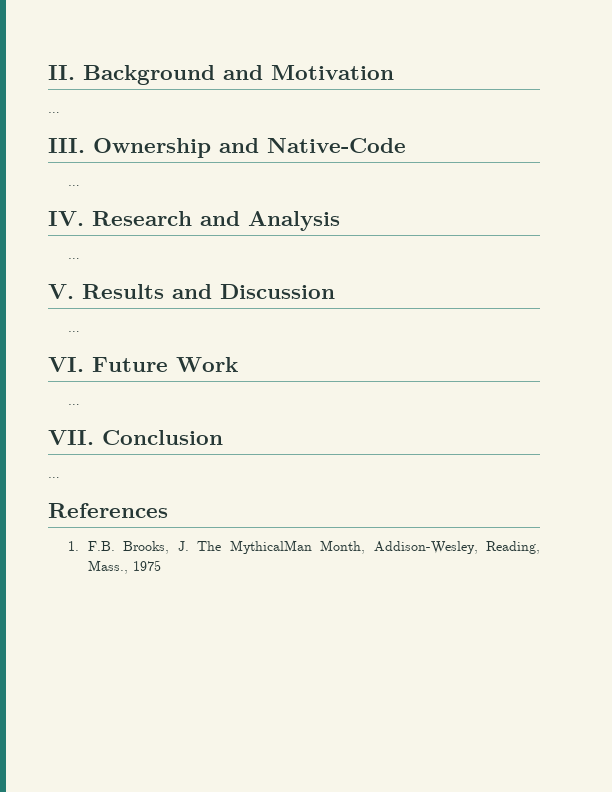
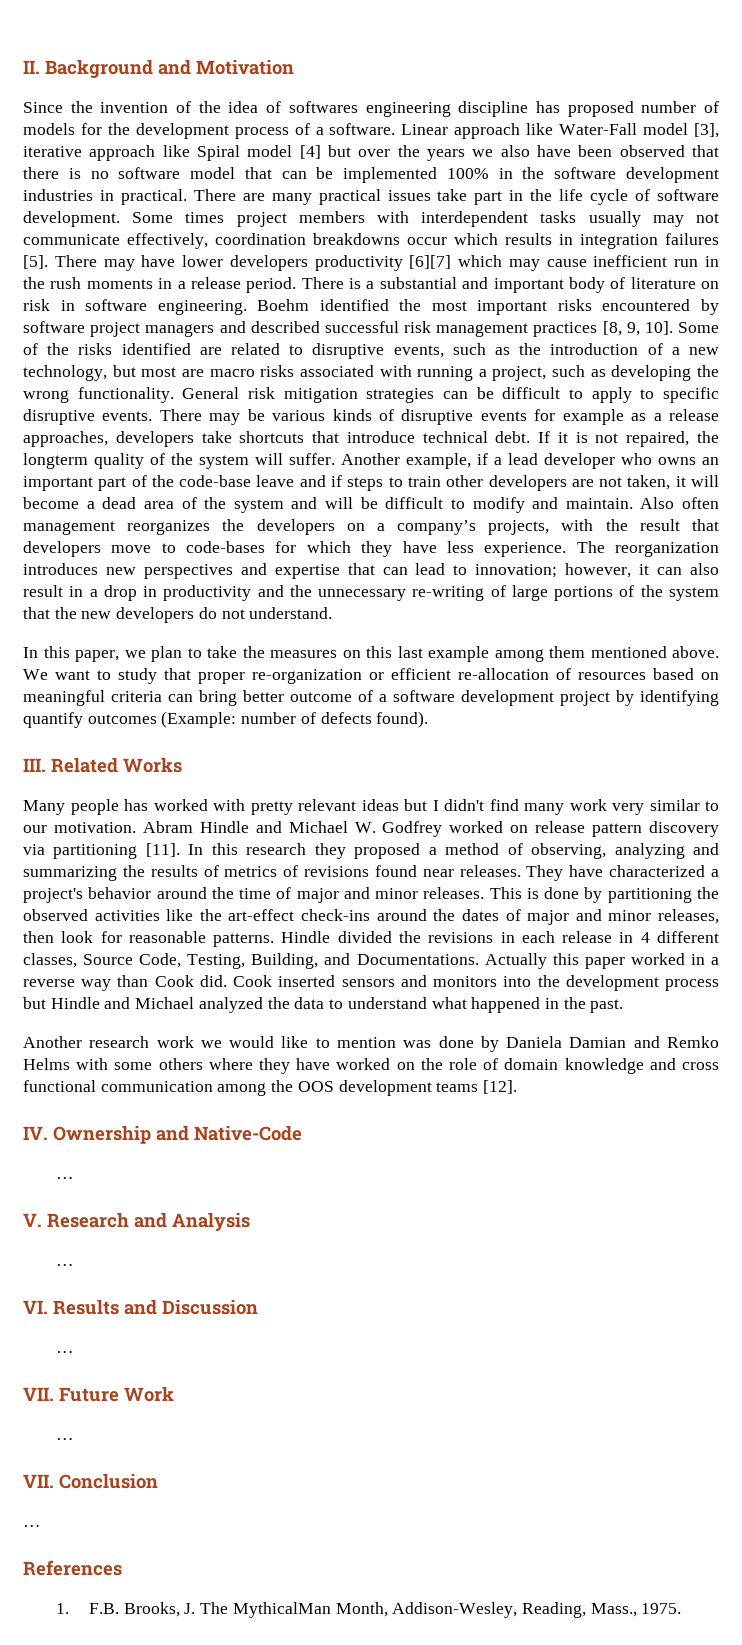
[48,112,60,113] [48,138,85,153] … // III. -> [23,101,720,117] [23,123,719,139] [23,145,719,161] [23,167,719,183] [23,189,719,205] [23,211,720,227] [23,233,719,249] [23,255,719,271] [23,277,719,293] [23,299,719,315] [23,321,719,337] [23,343,720,359] [23,365,719,381] [23,387,719,403] [23,409,720,425] [23,431,719,447] [23,453,719,469] [23,475,719,491] [23,497,719,513] [23,519,719,535] [23,541,720,557] [23,563,719,579] [23,585,719,601] [23,607,333,623] [23,646,719,662] [23,668,719,684] [23,690,719,706] [23,711,429,728] [23,757,182,773] [23,799,719,815] [23,821,719,837] [23,843,719,859] [23,865,719,881] [23,887,719,903] [23,909,720,925] [23,931,720,947] [23,953,720,969] [23,975,720,991] [23,997,624,1013] [23,1036,720,1052] [23,1058,719,1074] [23,1080,518,1096] [23,1126,48,1140] Since the invention of the idea of softwares engineering discipline has proposed number of models for the development process of a software. Linear approach like Water-Fall model [3], iterative approach like Spiral model [4] but over the years we also have been observed that there is no software model that can be implemented 100% in the software development industries in practical. There are many practical issues take part in the life cycle of software development. Some times project members with interdependent tasks usually may not communicate effectively, coordination breakdowns occur which results in integration failures [5]. There may have lower developers productivity [6][7] which may cause inefficient run in the rush moments in a release period. There is a substantial and important body of literature on risk in software engineering. Boehm identified the most important risks encountered by software project managers and described successful risk management practices [8, 9, 10]. Some of the risks identified are related to disruptive events, such as the introduction of a new technology, but most are macro risks associated with running a project, such as developing the wrong functionality. General risk mitigation strategies can be difficult to apply to specific disruptive events. There may be various kinds of disruptive events for example as a release approaches, developers take shortcuts that introduce technical debt. If it is not repaired, the longterm quality of the system will suffer. Another example, if a lead developer who owns an important part of the code-base leave and if steps to train other developers are not taken, it will become a dead area of the system and will be difficult to modify and maintain. Also often management reorganizes the developers on a company’s projects, with the result that developers move to code-bases for which they have less experience. The reorganization introduces new perspectives and expertise that can lead to innovation; however, it can also result in a drop in productivity and the unnecessary re-writing of large portions of the system that the new developers do not understand. // In this paper, we plan to take the measures on this last example among them mentioned above. We want to study that proper re-organization or efficient re-allocation of resources based on meaningful criteria can bring better outcome of a software development project by identifying quantify outcomes (Example: number of defects found). // III. Related Works // Many people has worked with pretty relevant ideas but I didn't find many work very similar to our motivation. Abram Hindle and Michael W. Godfrey worked on release pattern discovery via partitioning [11]. In this research they proposed a method of observing, analyzing and summarizing the results of metrics of revisions found near releases. They have characterized a project's behavior around the time of major and minor releases. This is done by partitioning the observed activities like the art-effect check-ins around the dates of major and minor releases, then look for reasonable patterns. Hindle divided the revisions in each release in 4 different classes, Source Code, Testing, Building, and Documentations. Actually this paper worked in a reverse way than Cook did. Cook inserted sensors and monitors into the development process but Hindle and Michael analyzed the data to understand what happened in the past. // Another research work we would like to mention was done by Daniela Damian and Remko Helms with some others where they have worked on the role of domain knowledge and cross functional communication among the OOS development teams [12]. // IV.
[48,211,84,226] IV. -> [23,1213,42,1227] V.
[48,284,74,299] V. -> [23,1300,48,1314] VI.
[48,357,84,372] VI. -> [23,1387,54,1401] VII.
[132,560,161,571] 1975 -> [641,1603,682,1614] 1975.

